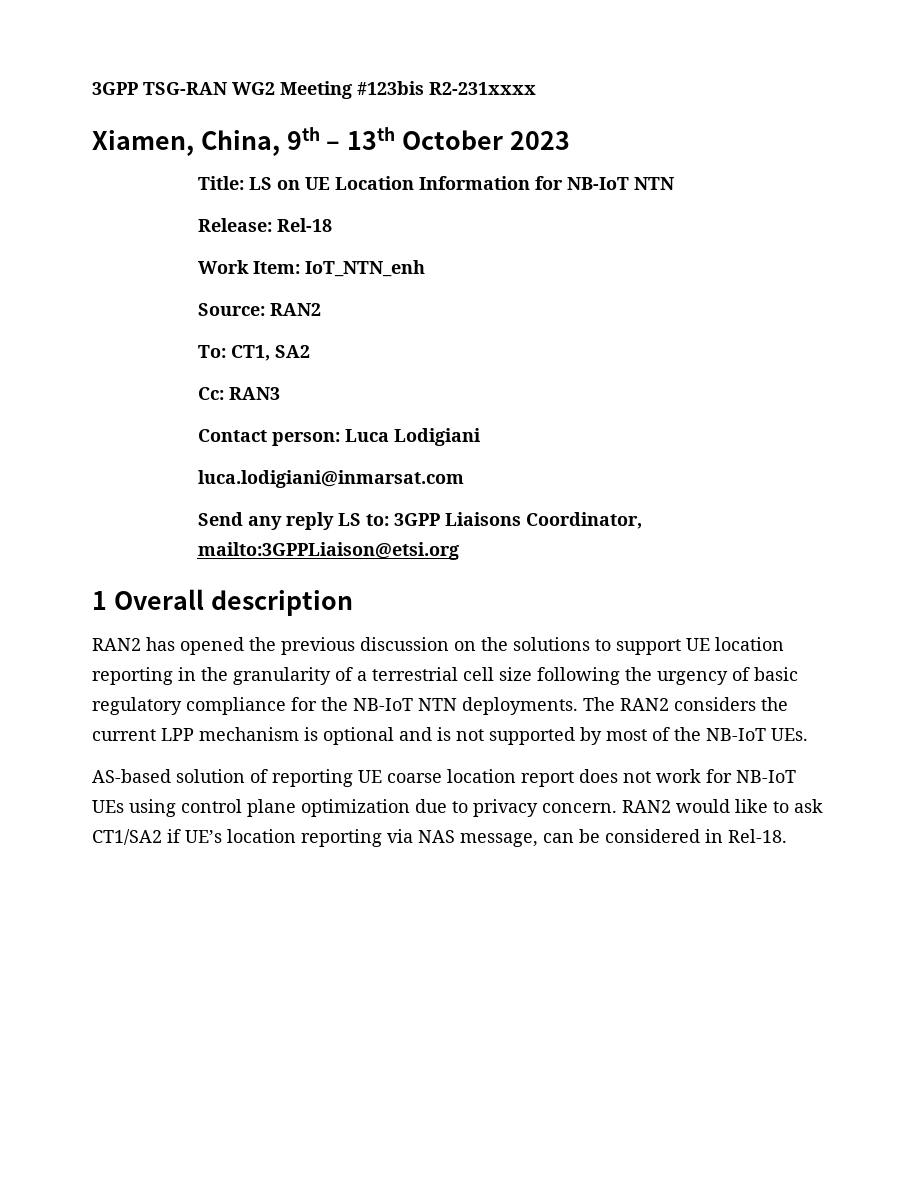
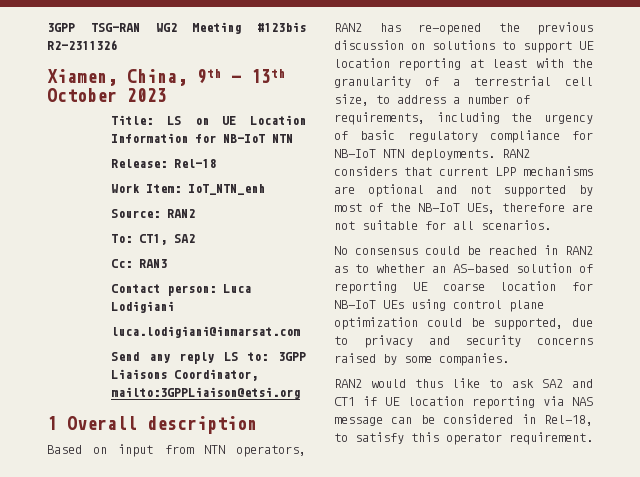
[429,82,536,95] R2-231xxxx -> [47,40,117,50] R2-2311326
(353, 603) none -> [47,444,306,457] Based on input from NTN operators,
[180,637,244,655] opened -> [418,23,481,35] re-opened
[481,637,508,651] the -> (425, 46) none
[178,667,196,681] in -> [469,58,564,68] at least with
[499,667,620,685] size following -> [334,94,530,106] [334,112,500,125] size, to address a number of requirements, including
[321,697,348,711] the -> (593, 135) none
[583,697,615,711] The -> (495, 155) none
[761,697,788,711] the -> [404,167,432,176] that
[199,727,318,741] mechanism is -> [523,166,593,176] [334,186,355,194] mechanisms are
[437,727,451,741] is -> (458, 189) none
[771,728,808,741] UEs. // -> [467,203,593,214] [334,220,551,230] [334,245,593,255] [334,264,446,273] UEs, therefore are not suitable for all scenarios. // No consensus could be reached in RAN2 as to whether an
[521,769,701,787] report does not work -> (557, 286) none
[415,799,617,817] due to privacy concern. -> [426,318,593,330] [334,335,593,348] [334,353,509,366] could be supported, due to privacy and security concerns raised by some companies. //
(730, 806) none -> [415,379,443,388] thus
[92,829,222,845] CT1/SA2 if UE’s -> [542,379,593,388] [334,396,401,406] SA2 and CT1 if UE
[460,833,538,847] message, -> [334,417,383,426] message
[728,829,787,843] Rel-18. -> [544,415,593,426] [334,432,593,445] Rel-18, to satisfy this operator requirement.

